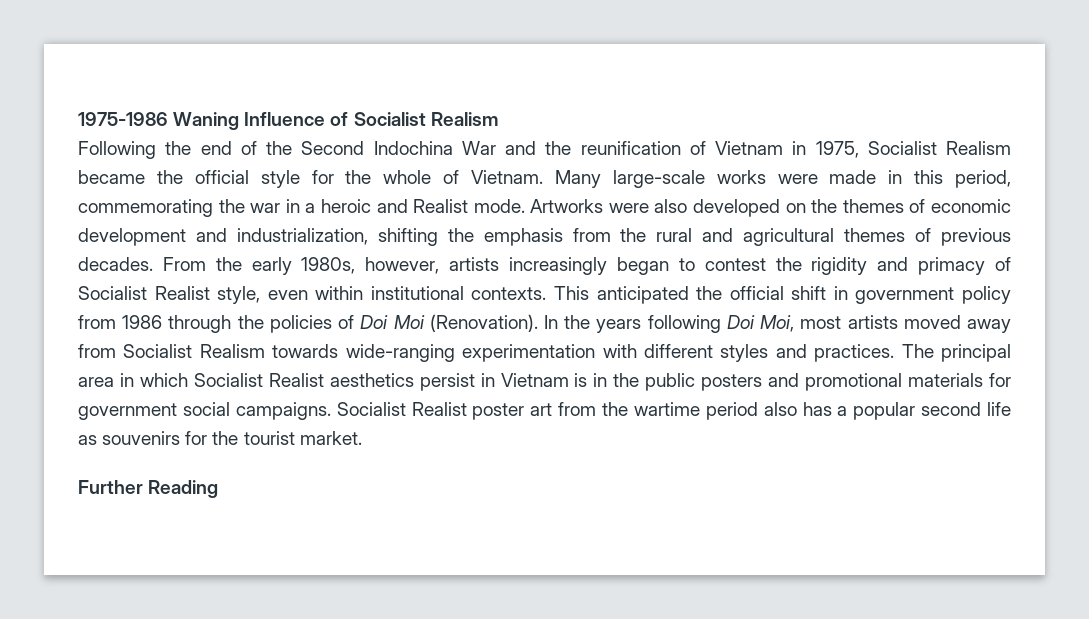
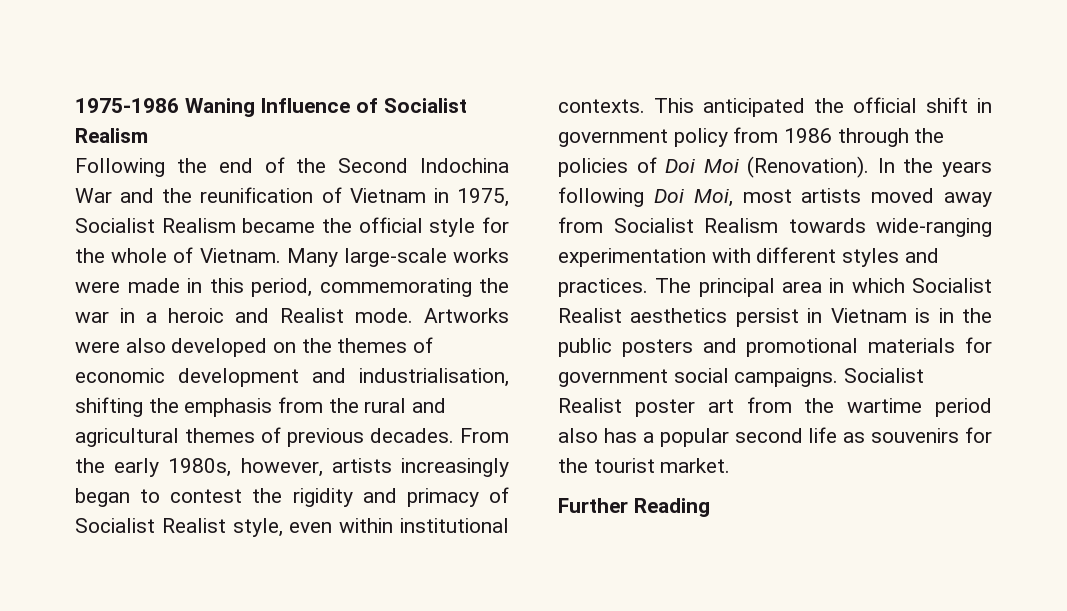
[236,228,368,245] industrialization, -> [359,368,509,387] industrialisation,

